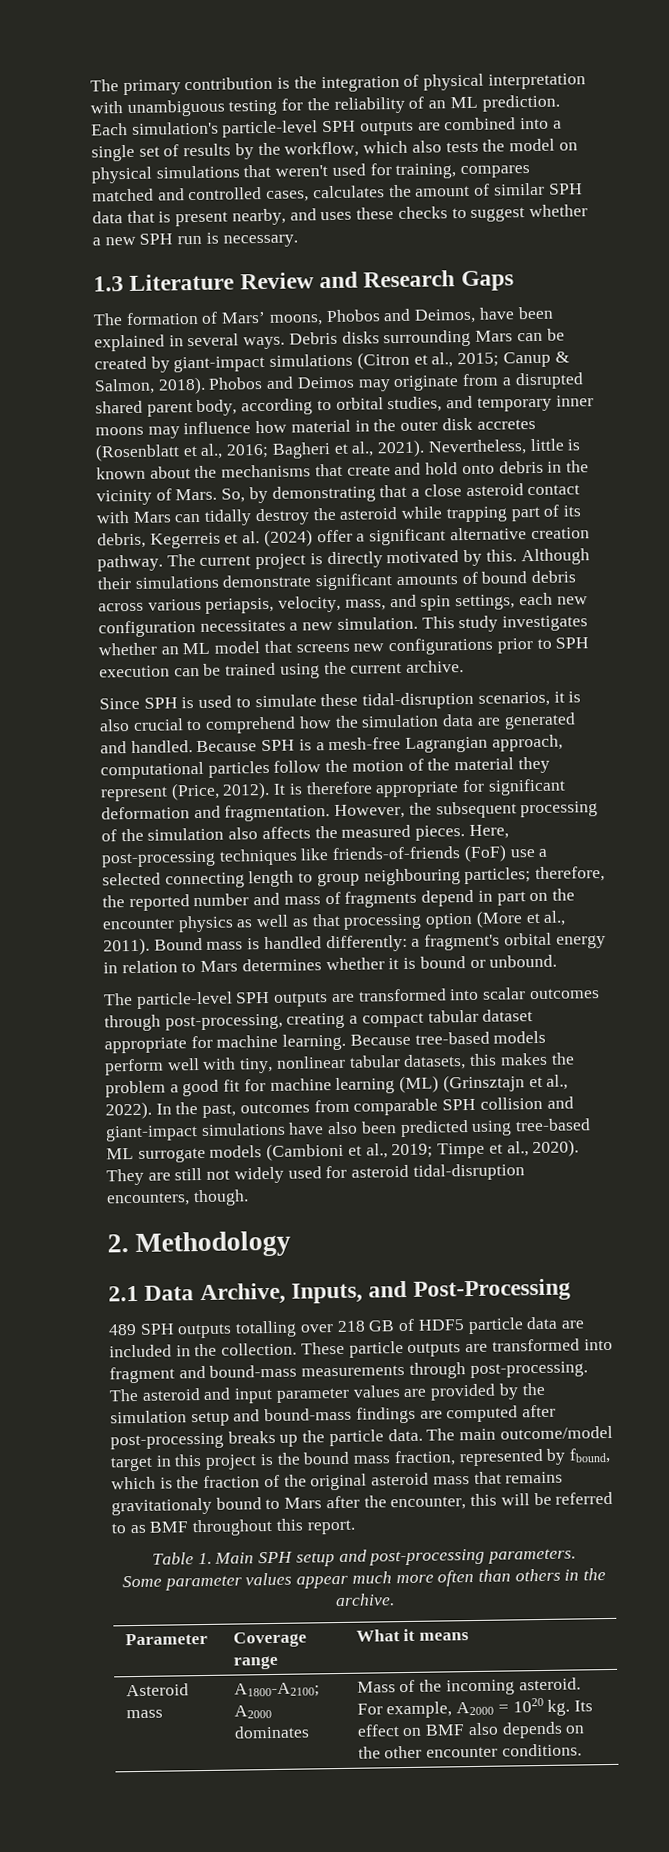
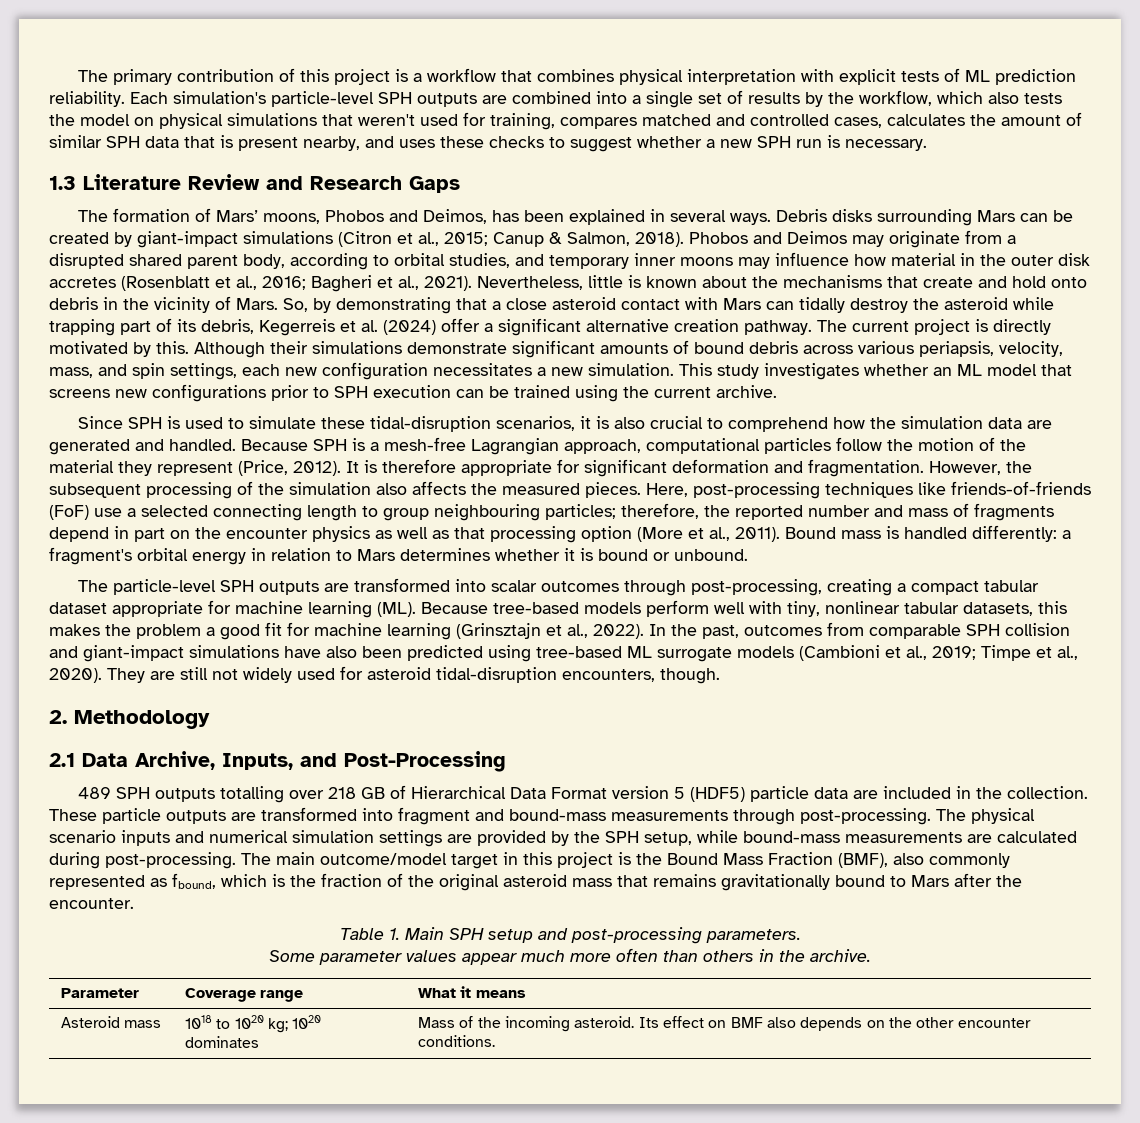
[277,73,586,93] [90,94,560,117] is the integration of physical interpretation with unambiguous testing for the reliability of an ML prediction. -> [278,68,1076,85] [49,91,125,107] of this project is a workflow that combines physical interpretation with explicit tests of ML prediction reliability.
[478,307,515,320] have -> [491,210,519,222] has
[282,1033,347,1051] learning. -> [308,601,416,618] learning (ML).
[399,1075,440,1094] (ML) -> (451, 631) none
[417,1319,465,1331] HDF5 -> [410,786,745,802] Hierarchical Data Format version 5 (HDF5)
[141,1382,545,1404] [110,1404,557,1427] [110,1428,423,1450] asteroid and input parameter values are provided by the simulation setup and bound-mass findings are computed after post-processing breaks up the particle data. -> [971,808,1035,824] [49,830,1077,847] [49,852,236,869] physical scenario inputs and numerical simulation settings are provided by the SPH setup, while bound-mass measurements are calculated during post-processing.
[303,1448,567,1467] bound mass fraction, represented by -> [667,852,1010,868] [49,875,167,890] Bound Mass Fraction (BMF), also commonly represented as
[111,1497,212,1516] gravitationaly -> [721,874,830,891] gravitationally
[390,1491,614,1511] [111,1518,356,1537] encounter, this will be referred to as BMF throughout this report. -> [49,898,134,909] encounter.
[233,1682,320,1698] [233,1705,272,1719] A1800-A2100; A2000 -> [185,1015,322,1033] 1018 to 1020 kg; 1020
[356,1697,571,1719] For example, A2000 = 1020 kg. -> (635, 1022) none

